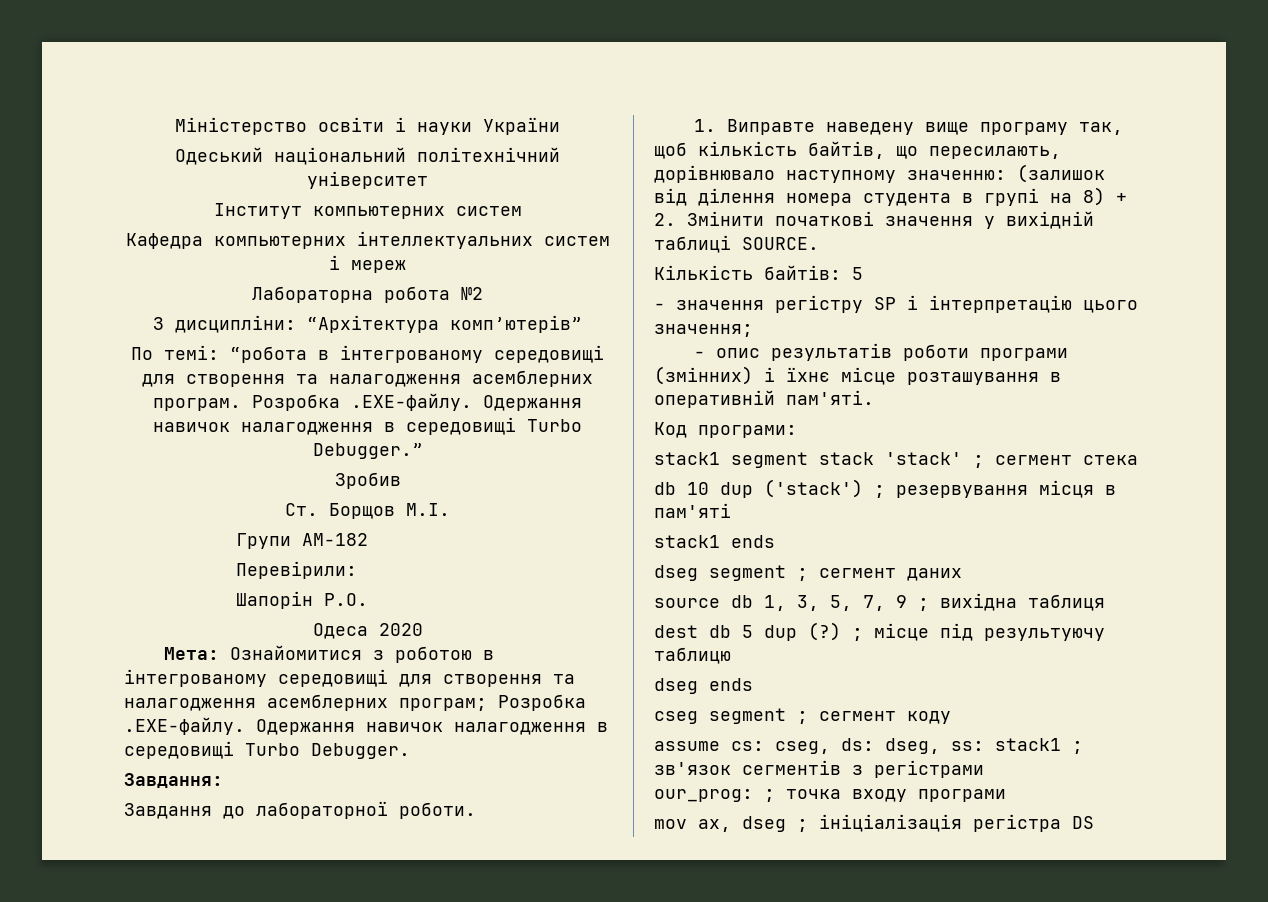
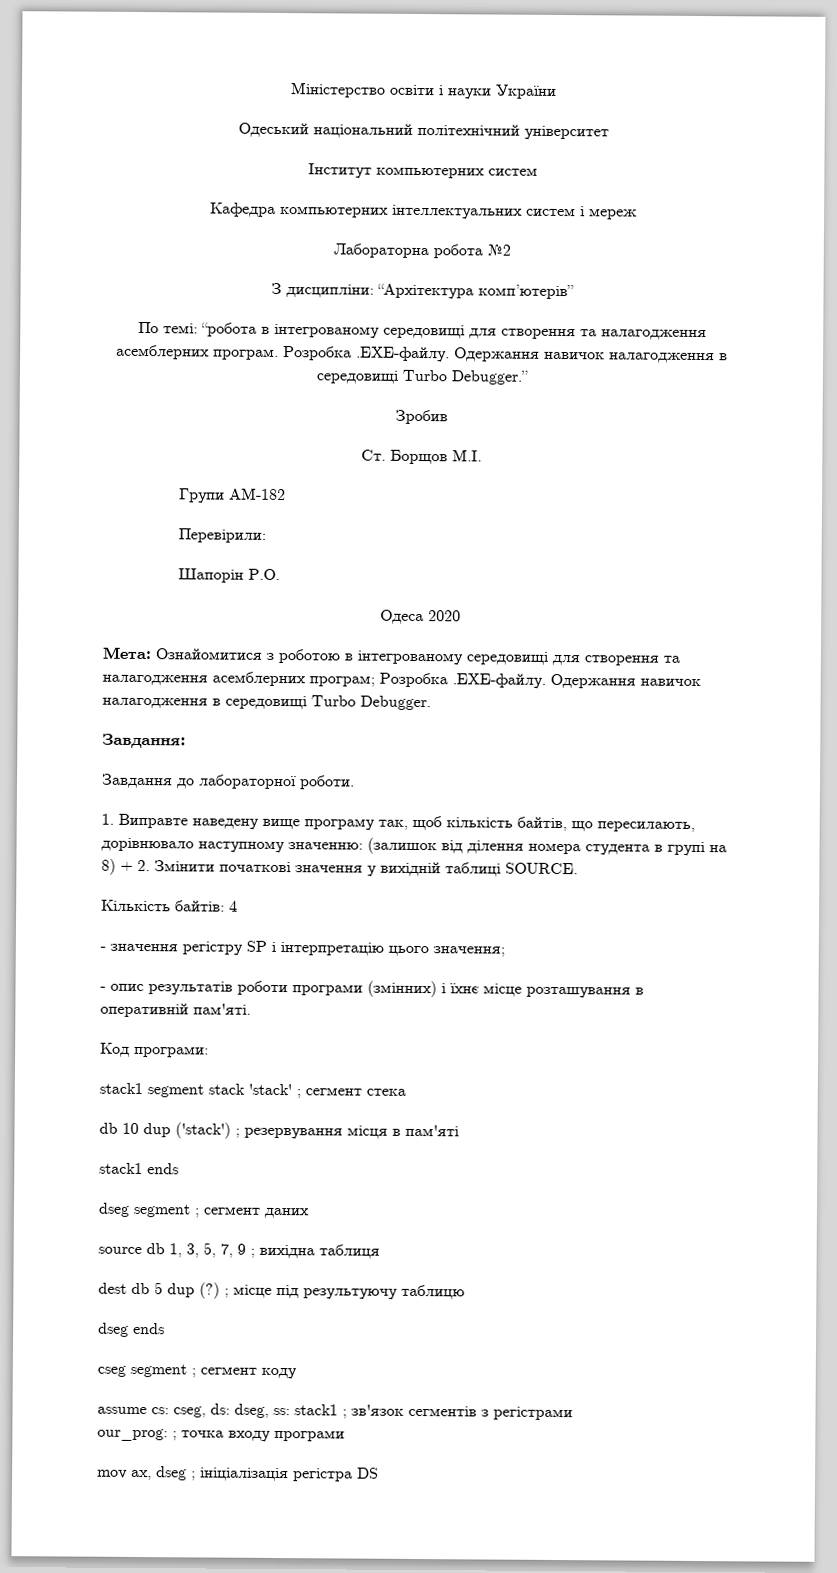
[852,267,863,280] 5 -> [229,900,238,912] 4

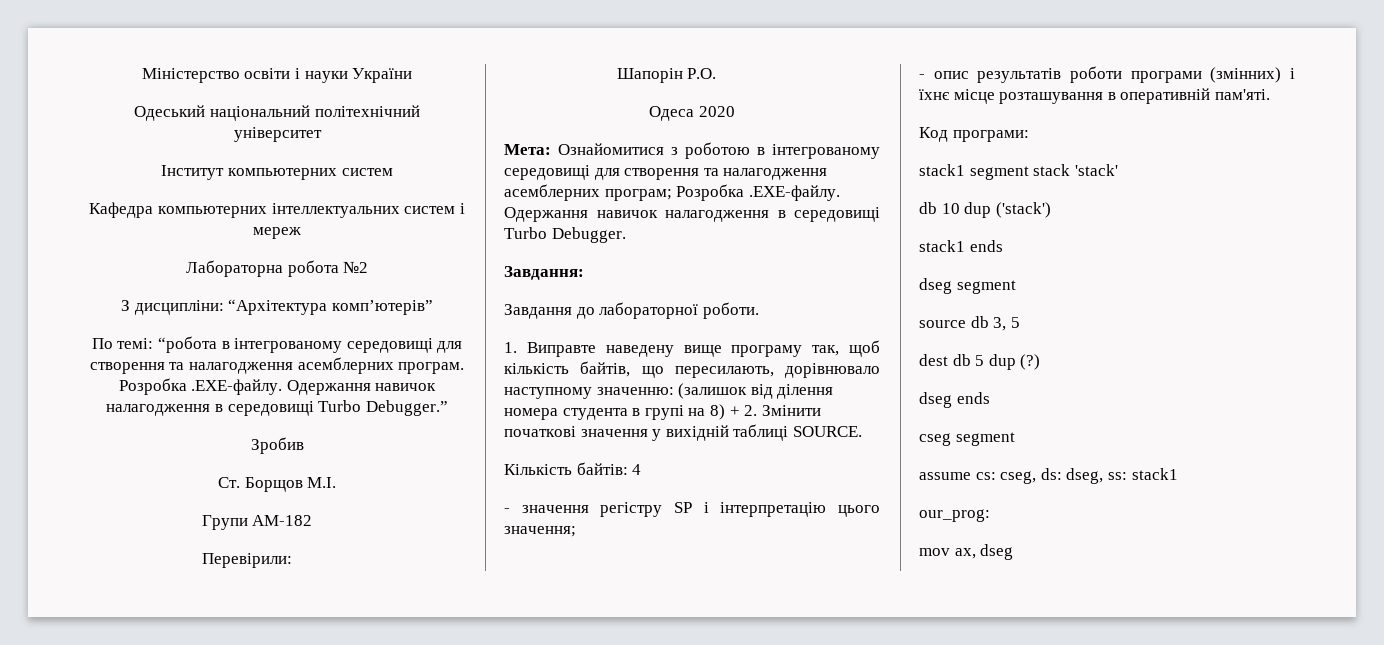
[296,1087,406,1099] ; сегмент стека -> (1118, 170) none
[235,1124,459,1140] ; резервування місця в пам'яті -> (1051, 210) none
[194,1206,309,1219] ; сегмент даних -> (1016, 287) none
[169,1242,380,1259] 1, 3, 5, 7, 9 ; вихідна таблиця -> [993,317,1020,331] 3, 5
[224,1284,465,1300] ; місце під результуючу таблицю -> (1041, 362) none
[191,1366,297,1380] ; сегмент коду -> (1015, 439) none
[342,1404,573,1421] [97,1428,345,1442] ; зв'язок сегментів з регістрами // our_prog: ; точка входу програми -> [919,509,990,522] // our_prog:
[191,1467,379,1482] ; ініціалізація регістра DS -> (1014, 552) none

